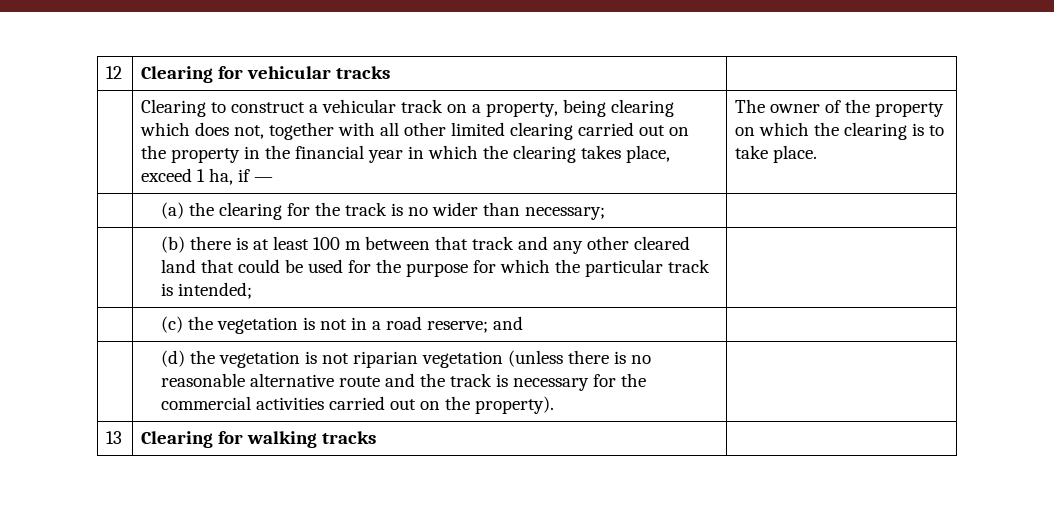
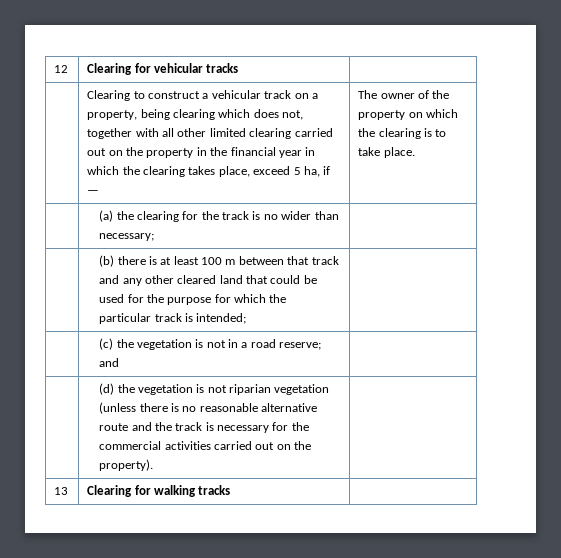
[197,169,206,182] 1 -> [293,167,301,175] 5

